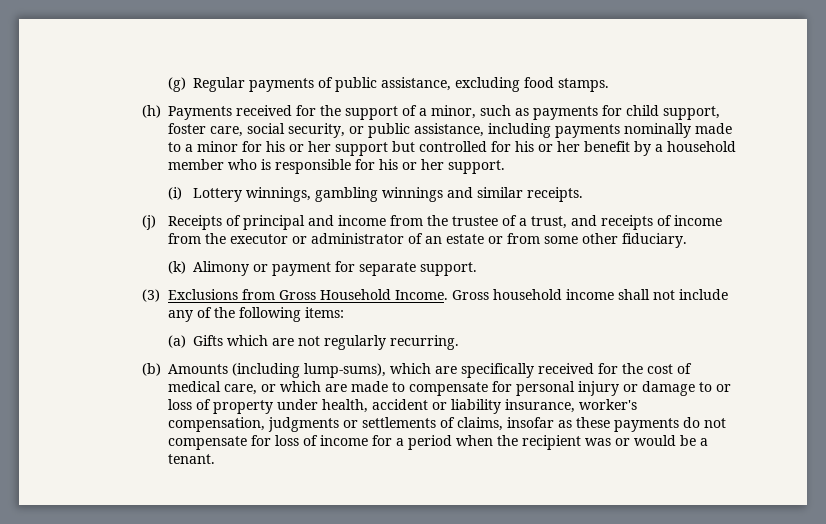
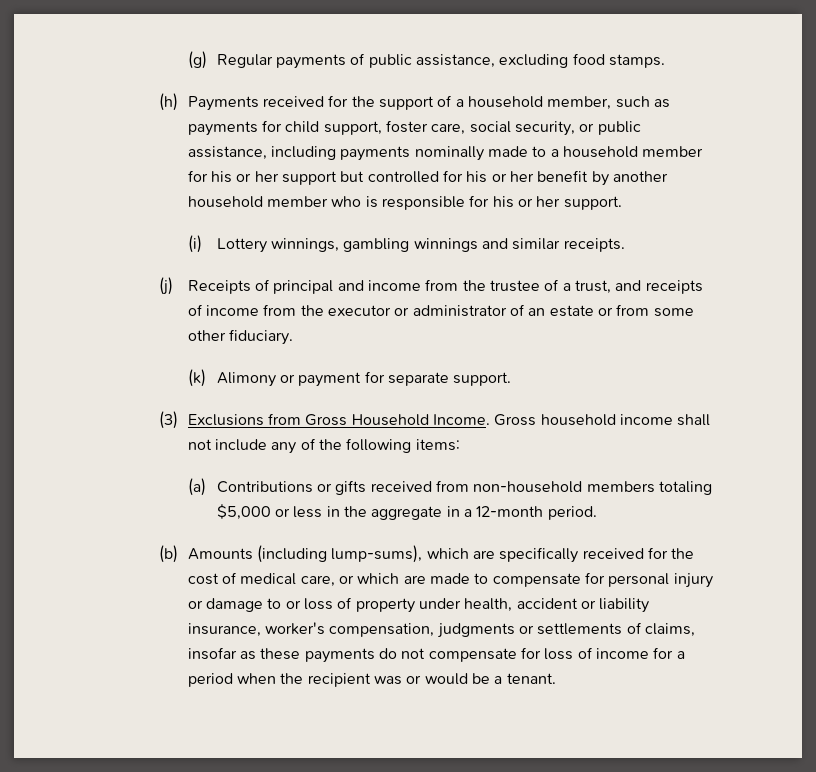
[430,105,476,119] minor, -> [468,96,612,110] household member,
[196,141,238,152] minor -> [563,146,704,158] household member
[654,144,663,152] a -> [612,171,668,182] another
[193,335,460,350] Gifts which are not regularly recurring. -> [216,480,712,495] [216,504,597,520] Contributions or gifts received from non-household members totaling $5,000 or less in the aggregate in a 12-month period.

